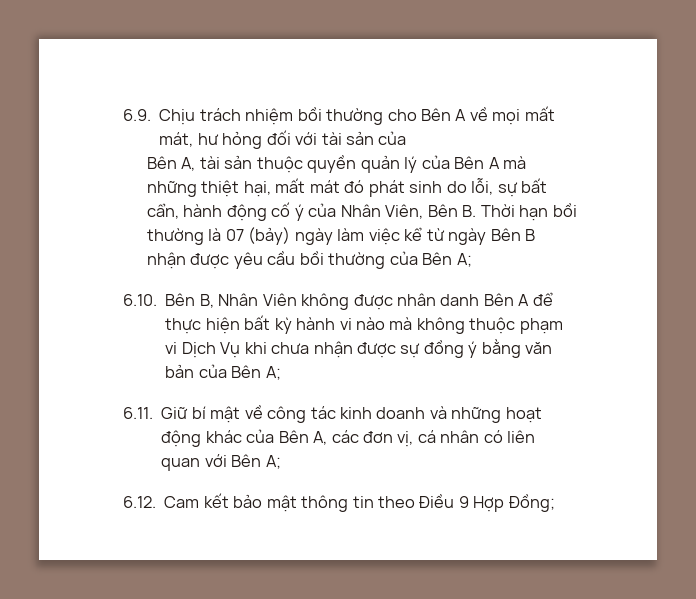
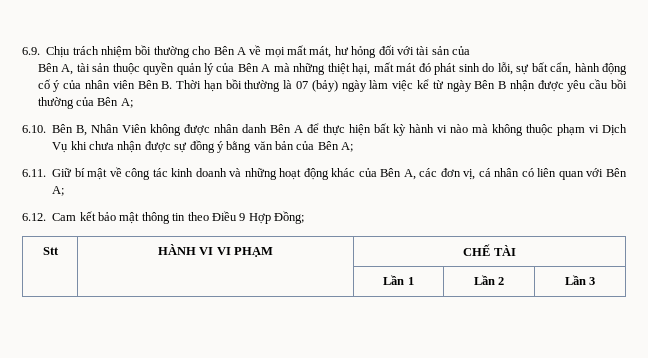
[340,204,424,219] Nhân Viên, -> [85,80,135,89] nhân viên
(555, 503) none -> [42,247,59,255] [157,244,274,257] [463,244,516,256] [383,275,414,285] [473,275,505,285] [564,275,596,285] // Stt | HÀNH VI VI PHẠM | CHẾ TÀI // | | Lần 1 | Lần 2 | Lần 3

